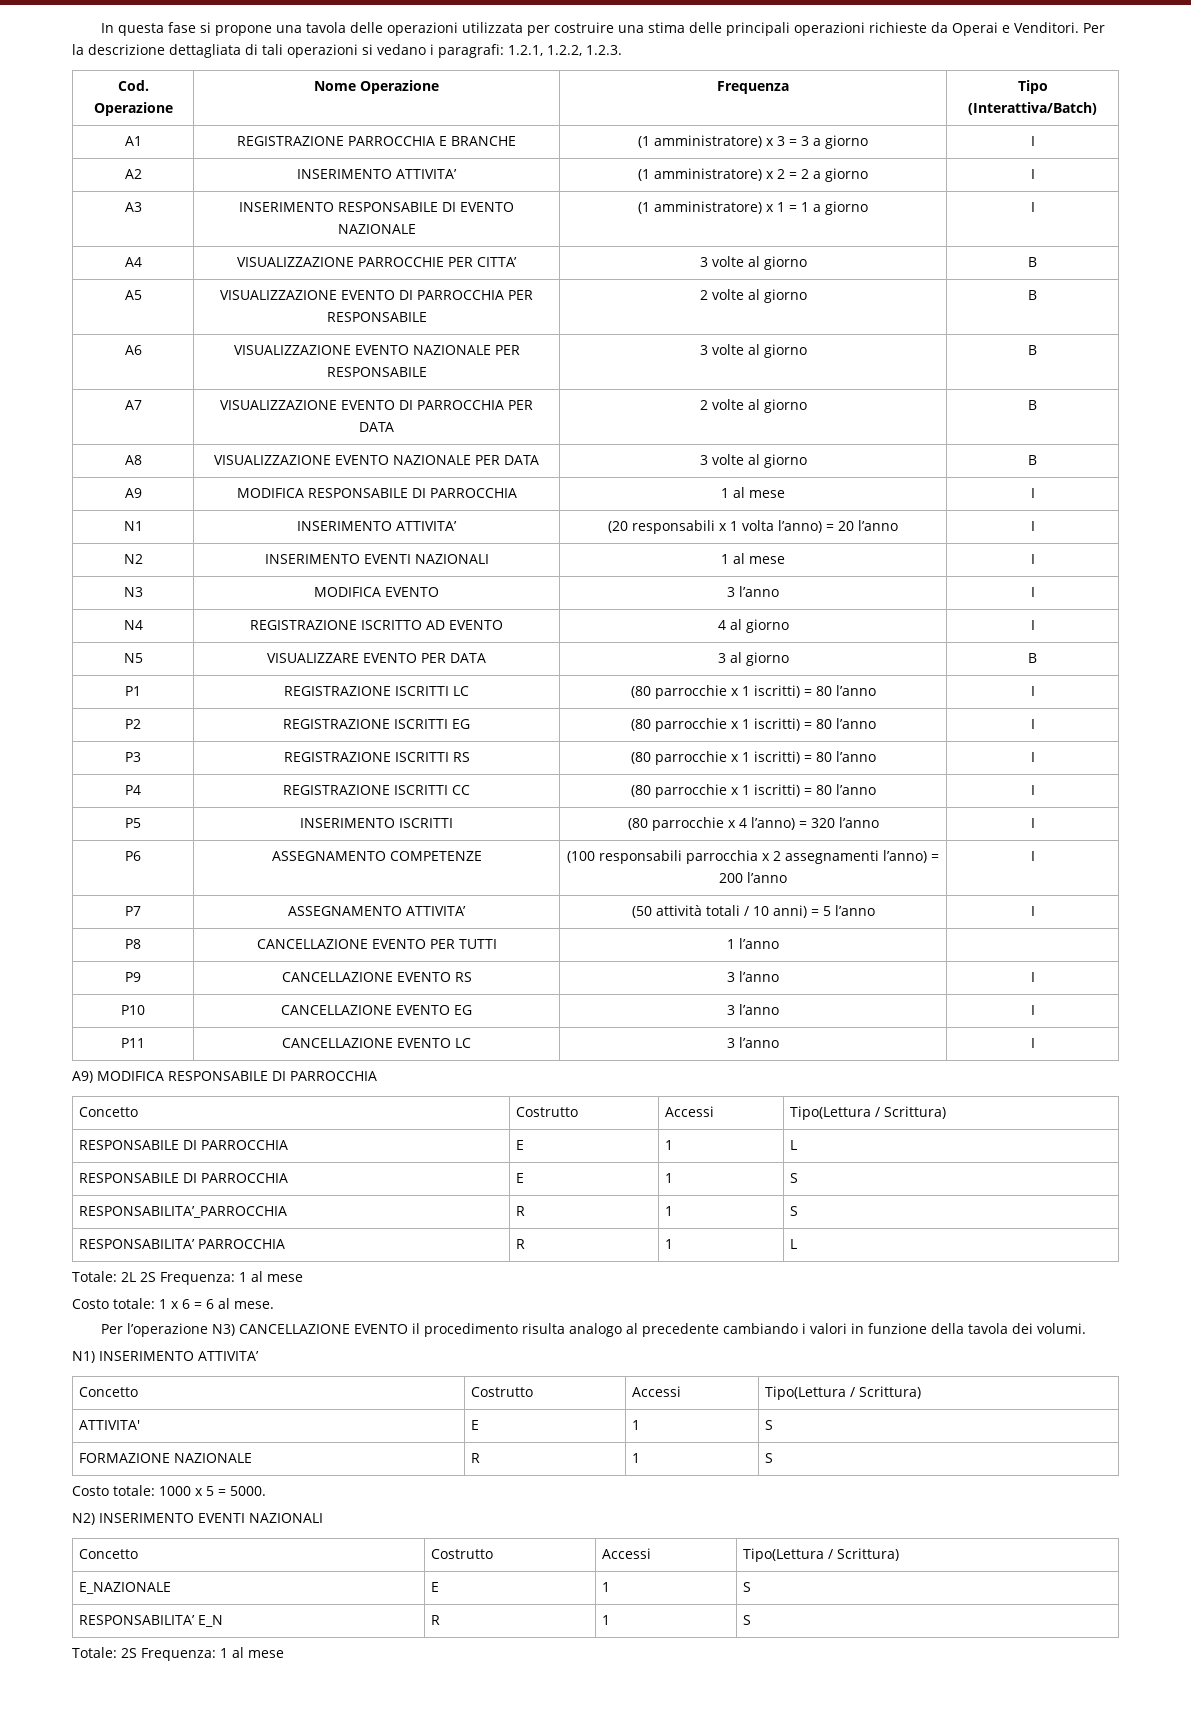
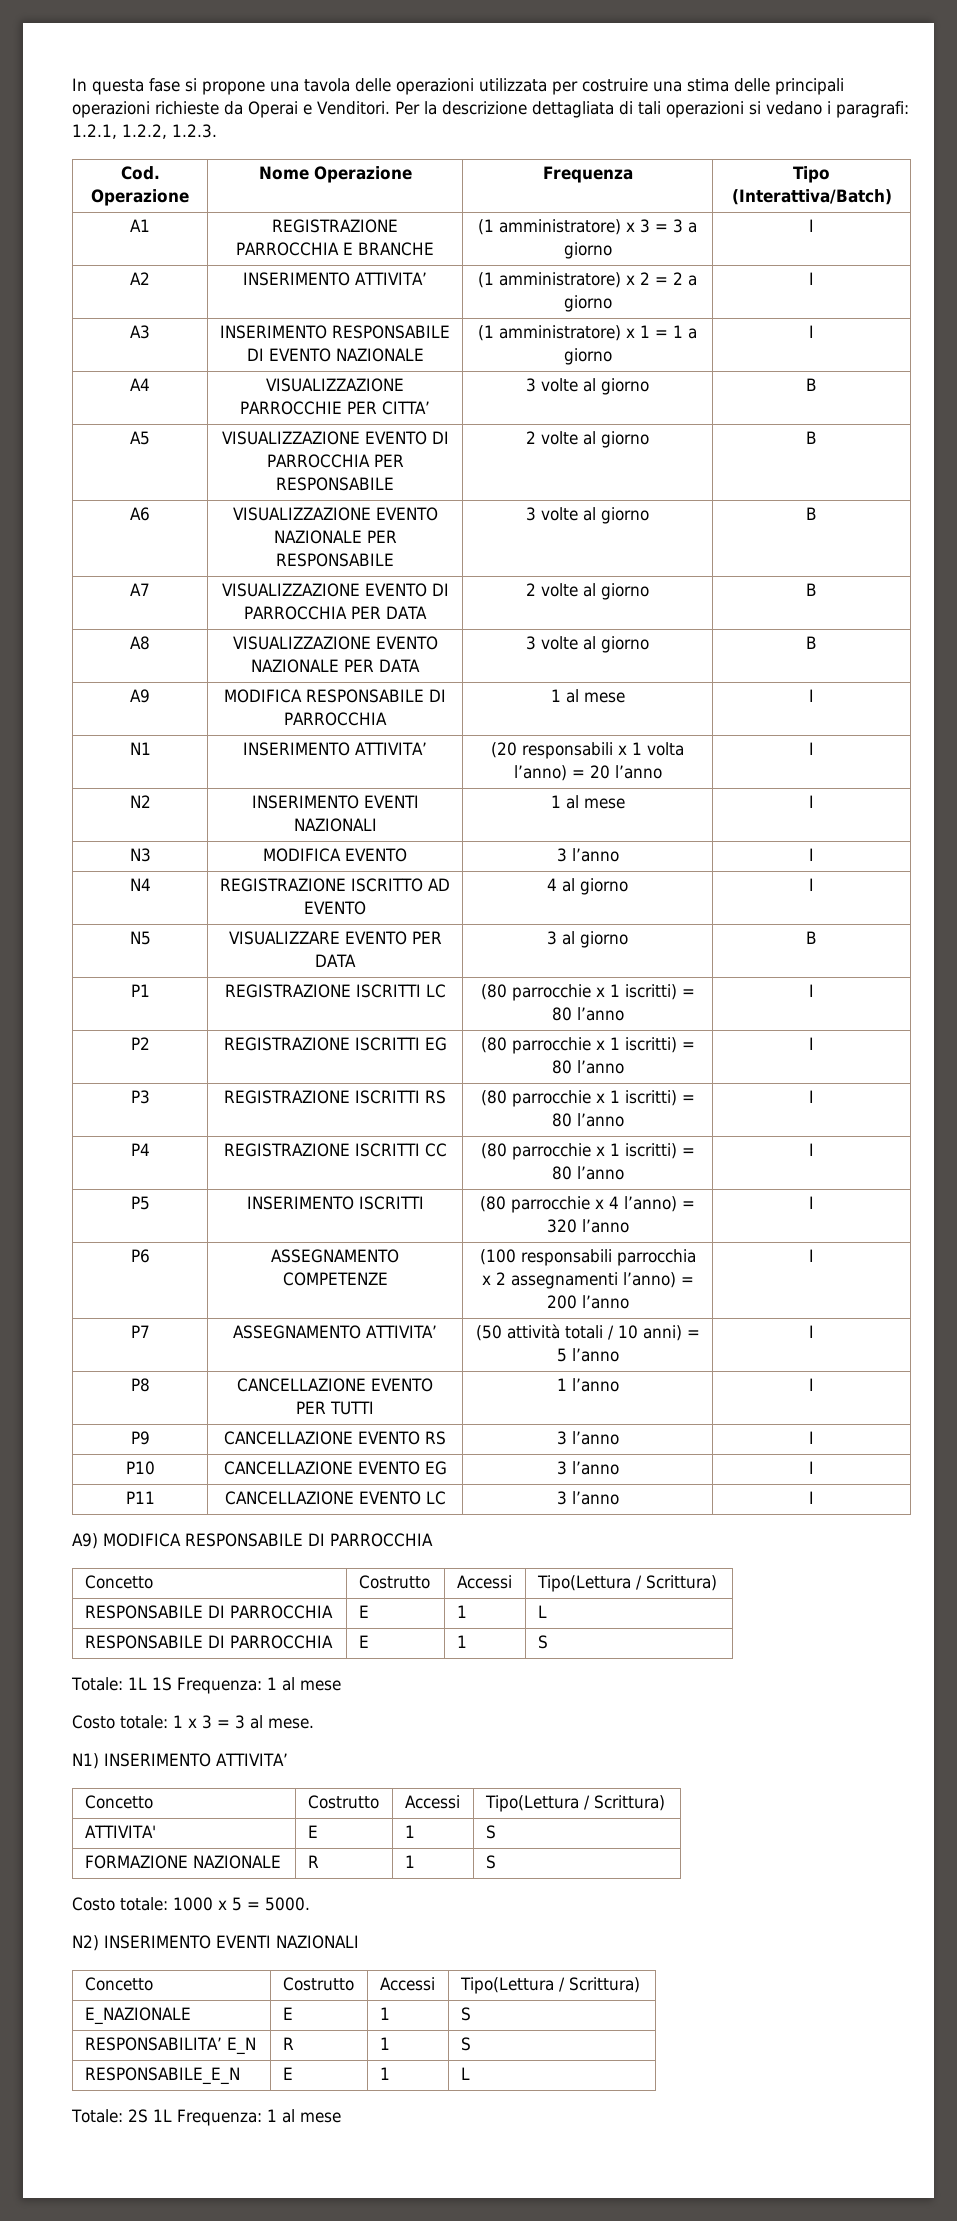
(779, 943) none -> [809,1378,814,1391] I
[79,1206,288,1218] [516,1206,526,1216] [665,1206,674,1216] [790,1206,799,1216] [79,1239,286,1249] [516,1239,526,1249] [665,1239,674,1249] [790,1239,798,1249] [72,1271,156,1282] // RESPONSABILITA’_PARROCCHIA | R | 1 | S // RESPONSABILITA’ PARROCCHIA | R | 1 | L // Totale: 2L 2S -> [71,1677,172,1691] // Totale: 1L 1S
[182,1299,214,1309] 6 = 6 -> [202,1715,245,1729] 3 = 3
[101,1323,1087,1337] // Per l’operazione N3) CANCELLAZIONE EVENTO il procedimento risulta analogo al precedente cambiando i valori in funzione della tavola dei volumi. -> (314, 1723) none
(752, 1620) none -> [84,2067,240,2085] [282,2067,293,2080] [379,2067,390,2080] [460,2067,470,2080] // RESPONSABILE_E_N | E | 1 | L
(137, 1653) none -> [152,2109,172,2122] 1L

